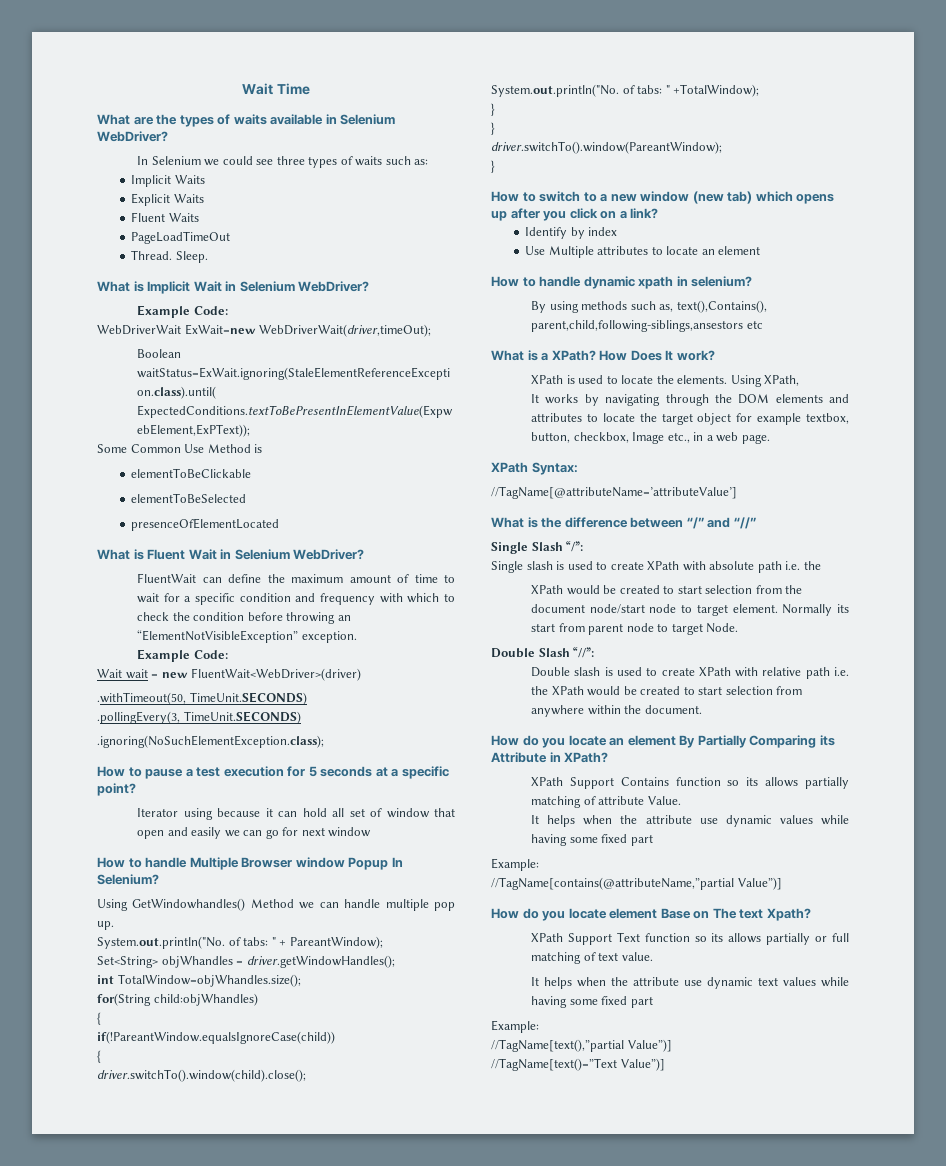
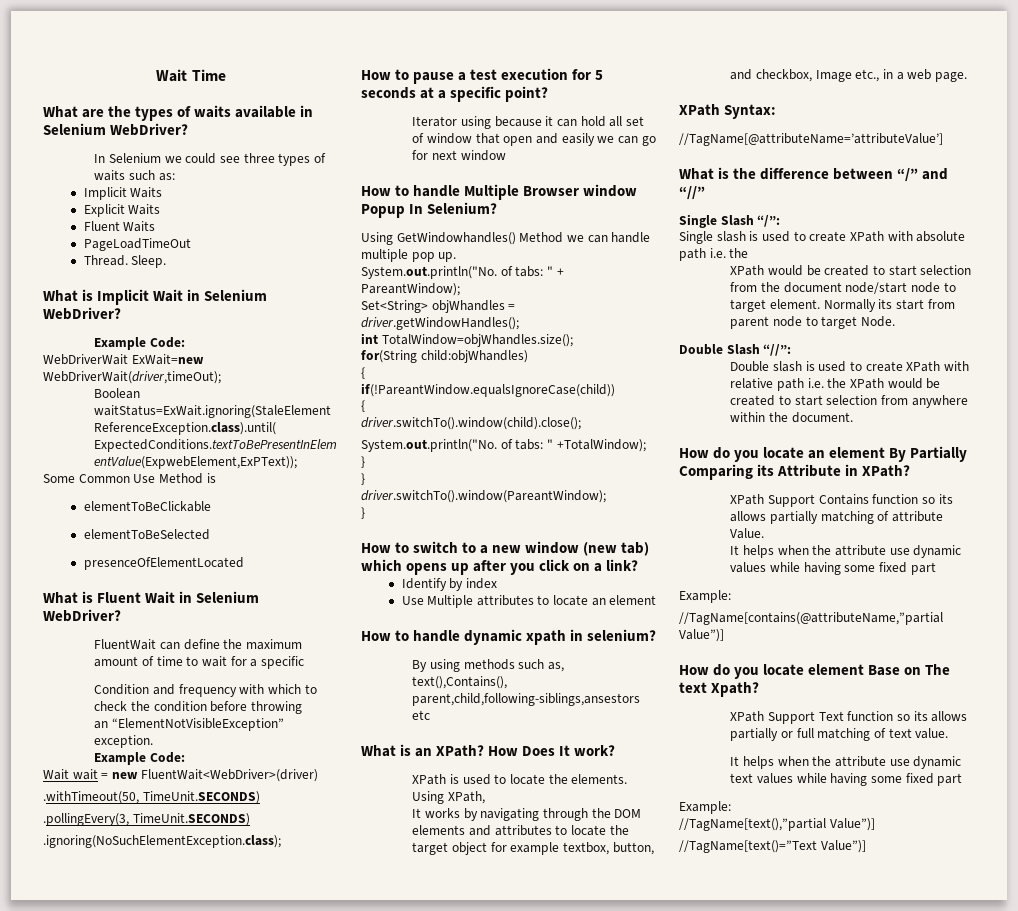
[239,593,291,602] condition -> [94,684,150,695] // Condition
(336, 618) none -> (302, 707) //
[541,353,549,361] a -> [415,748,433,757] an
(571, 437) none -> [730,69,753,80] and

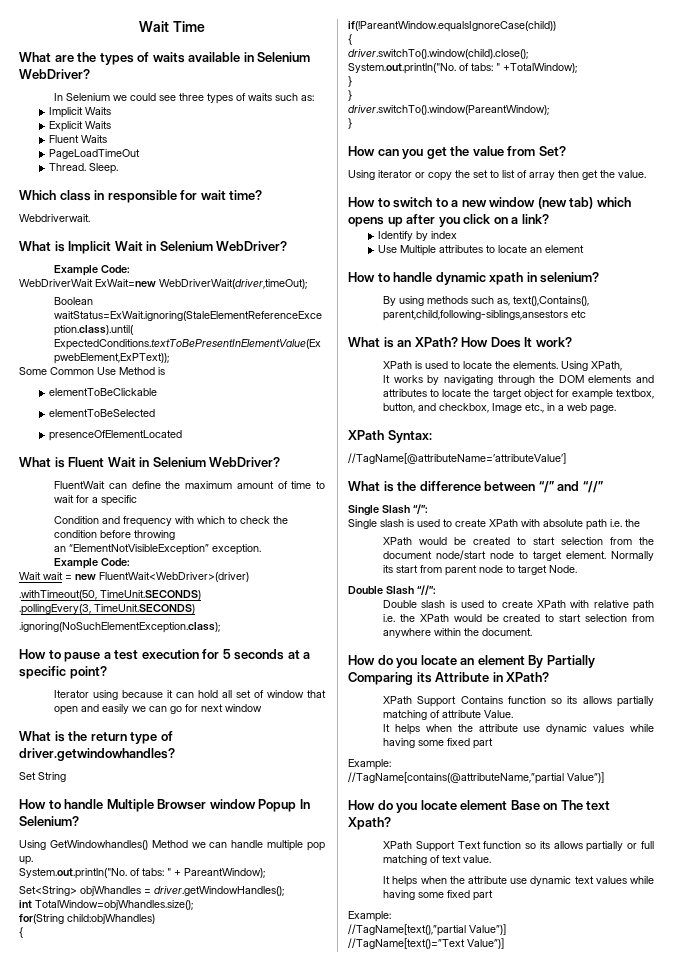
(167, 261) none -> [19,190,263,203] [19,214,90,222] // Which class in responsible for wait time? // Webdriverwait.
(506, 155) none -> [19,731,173,744] [19,748,175,761] [19,772,66,782] // What is the return type of driver.getwindowhandles? // Set String
(365, 513) none -> [348,146,566,159] [348,170,646,181] // How can you get the value from Set? // Using iterator or copy the set to list of array then get the value.

